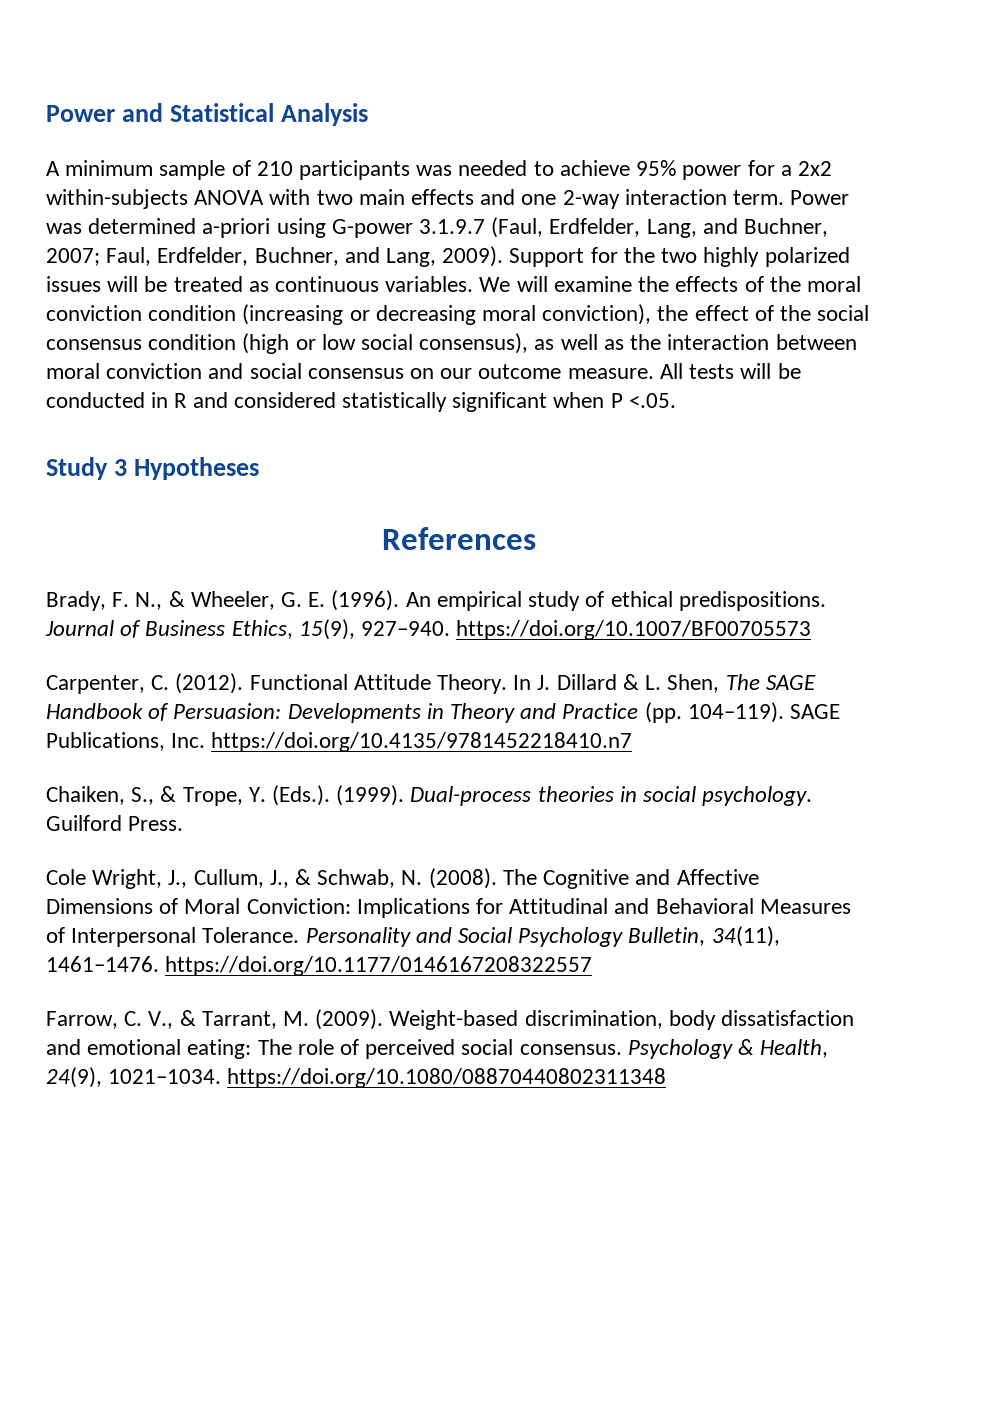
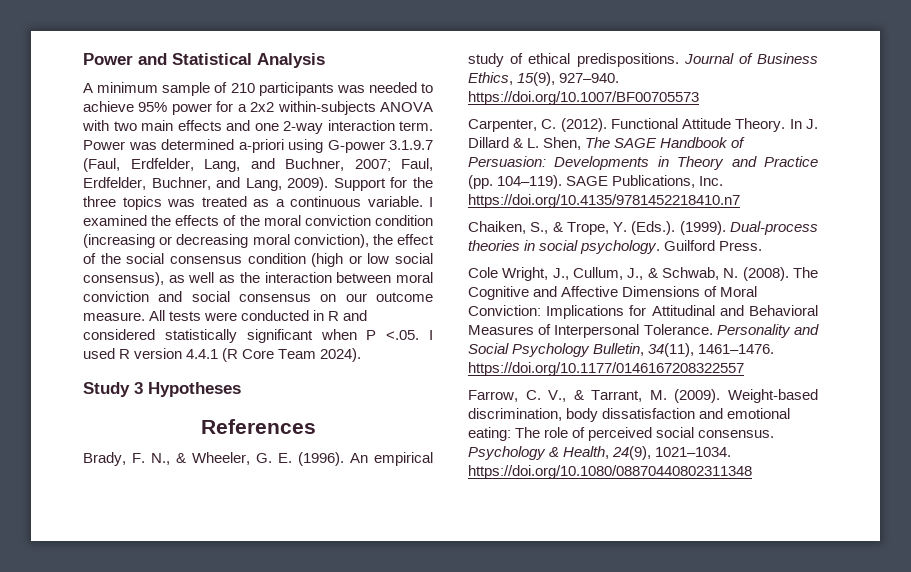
[661,247,850,267] [46,276,632,292] two highly polarized issues will be treated as continuous variables. We will examine -> [83,196,433,210] [83,215,147,226] three topics was treated as a continuous variable. I examined
[740,363,801,379] will be -> [204,312,238,321] were
(676, 400) none -> [428,330,433,340] [83,348,362,362] I used R version 4.4.1 (R Core Team 2024).

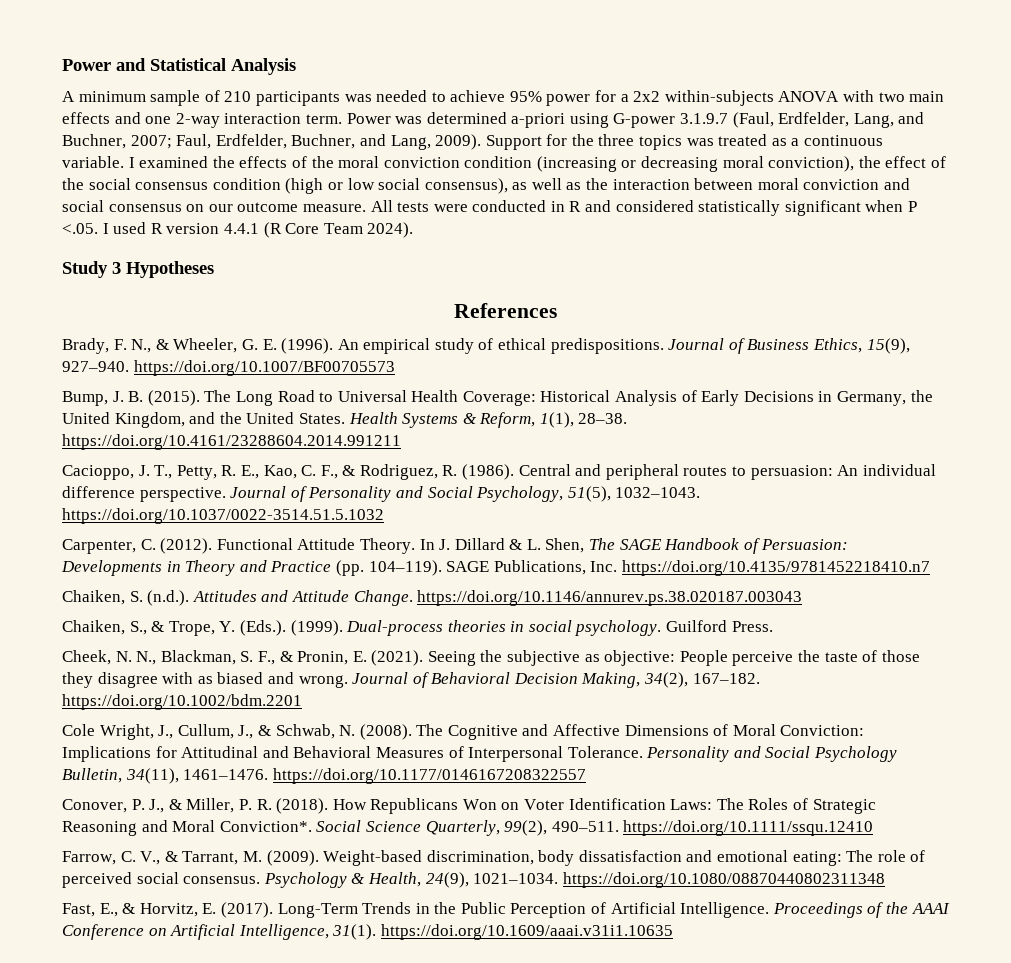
(699, 98) none -> [62,390,933,406] [62,412,628,428] [62,434,401,450] [62,464,936,480] [62,486,701,502] [62,508,384,524] // Bump, J. B. (2015). The Long Road to Universal Health Coverage: Historical Analysis of Early Decisions in Germany, the United Kingdom, and the United States. Health Systems & Reform, 1(1), 28–38. https://doi.org/10.4161/23288604.2014.991211 // Cacioppo, J. T., Petty, R. E., Kao, C. F., & Rodriguez, R. (1986). Central and peripheral routes to persuasion: An individual difference perspective. Journal of Personality and Social Psychology, 51(5), 1032–1043. https://doi.org/10.1037/0022-3514.51.5.1032
(740, 201) none -> [62,590,803,606] // Chaiken, S. (n.d.). Attitudes and Attitude Change. https://doi.org/10.1146/annurev.ps.38.020187.003043
(763, 246) none -> [62,650,920,666] [62,672,760,688] [62,694,302,710] // Cheek, N. N., Blackman, S. F., & Pronin, E. (2021). Seeing the subjective as objective: People perceive the taste of those they disagree with as biased and wrong. Journal of Behavioral Decision Making, 34(2), 167–182. https://doi.org/10.1002/bdm.2201
(744, 369) none -> [62,798,876,814] [62,820,874,836] // Conover, P. J., & Miller, P. R. (2018). How Republicans Won on Voter Identification Laws: The Roles of Strategic Reasoning and Moral Conviction*. Social Science Quarterly, 99(2), 490–511. https://doi.org/10.1111/ssqu.12410
(752, 472) none -> [62,902,950,918] [62,924,673,940] // Fast, E., & Horvitz, E. (2017). Long-Term Trends in the Public Perception of Artificial Intelligence. Proceedings of the AAAI Conference on Artificial Intelligence, 31(1). https://doi.org/10.1609/aaai.v31i1.10635

